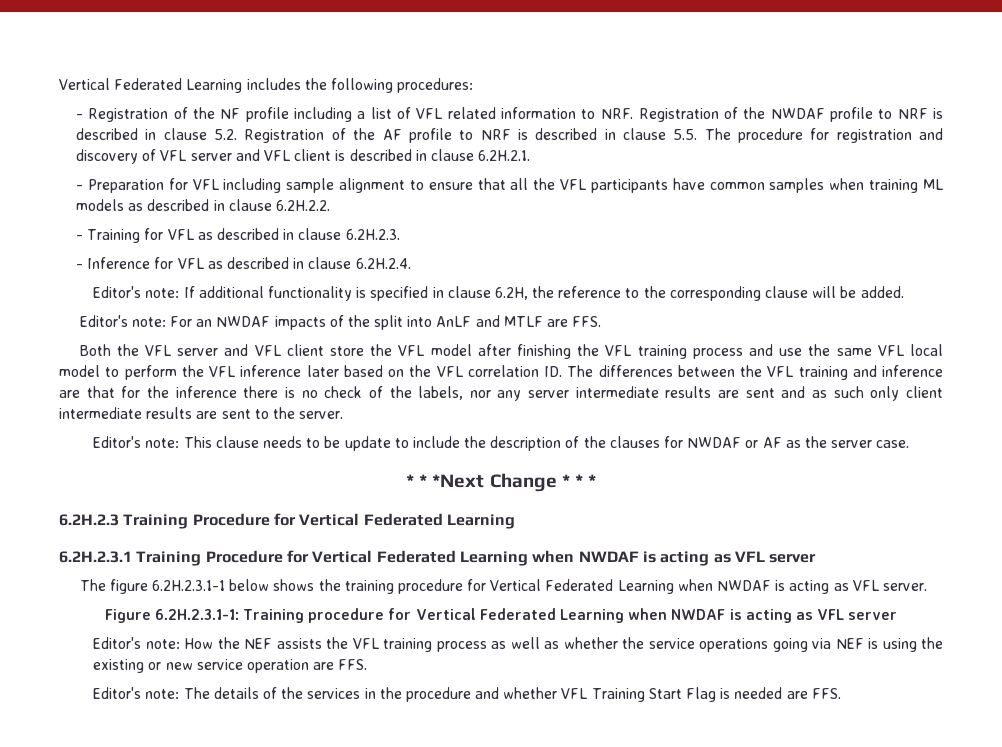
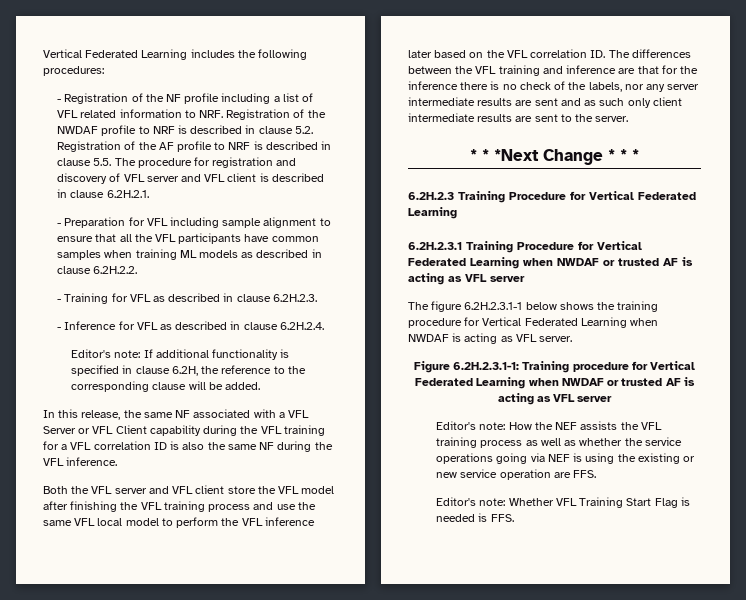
[79,315,602,330] Editor's note: For an NWDAF impacts of the split into AnLF and MTLF are FFS. -> [43,409,310,420] [43,425,325,436] [43,441,333,452] [43,457,118,466] In this release, the same NF associated with a VFL Server or VFL Client capability during the VFL training for a VFL correlation ID is also the same NF during the VFL inference.
[93,436,910,451] // Editor's note: This clause needs to be update to include the description of the clauses for NWDAF or AF as the server case. -> (629, 119) none
(639, 556) none -> [603,258,678,266] or trusted AF
(726, 614) none -> [607,378,681,386] or trusted AF
[183,687,558,702] The details of the services in the procedure and whether -> [508,498,554,506] Whether
[786,691,808,699] are -> [478,513,488,522] is

